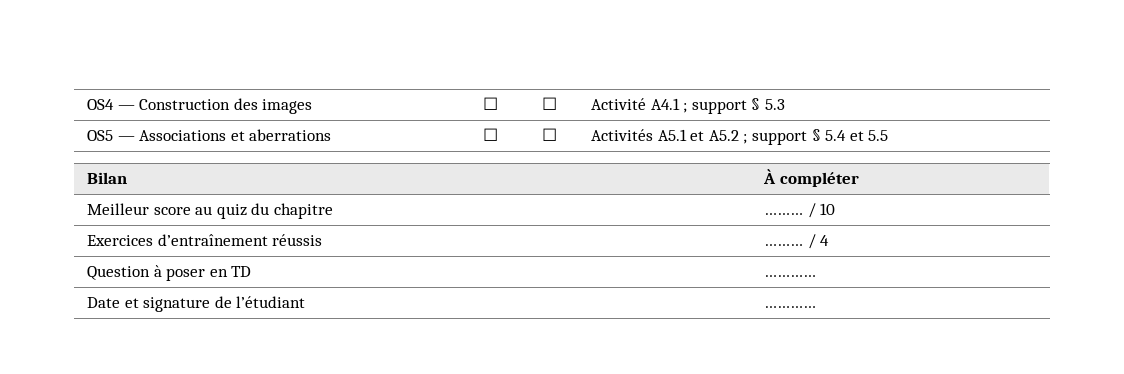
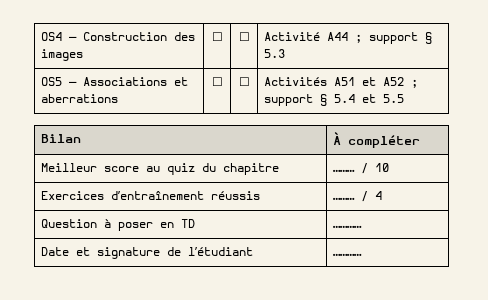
[650,98,680,110] A4.1 -> [327,32,349,41] A44
[657,129,739,141] A5.1 et A5.2 -> [334,77,405,86] A51 et A52

